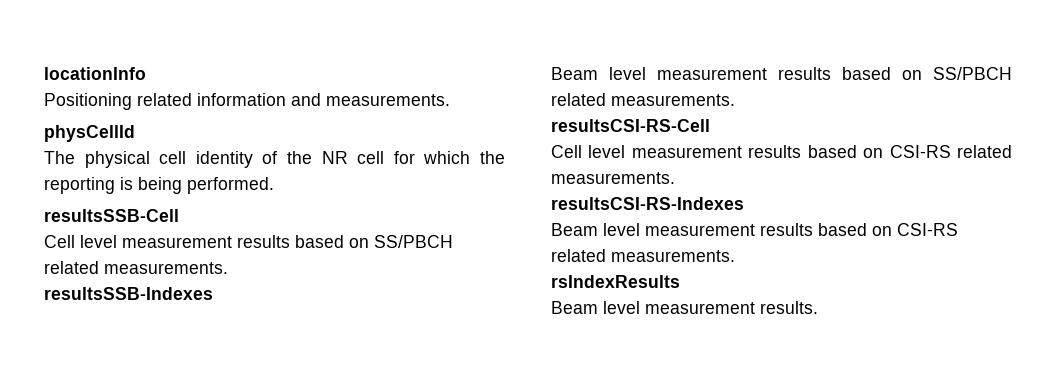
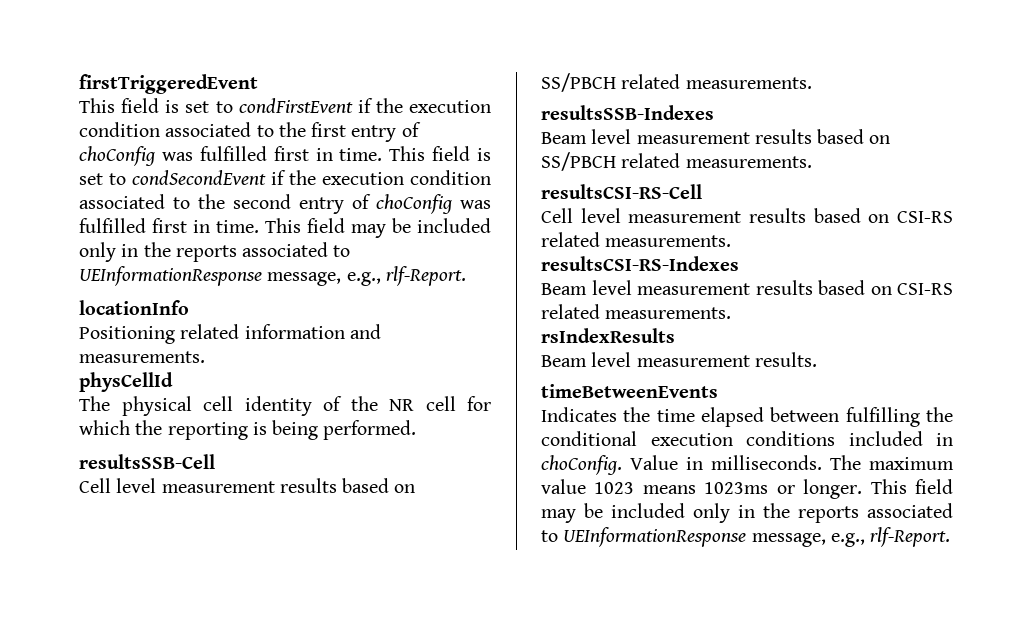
(44, 73) none -> [79,74,258,94] [79,98,491,113] [79,122,421,142] [79,146,491,166] [79,170,491,185] [79,194,491,214] [79,218,491,238] [79,242,351,262] [79,266,466,286] firstTriggeredEvent // This field is set to condFirstEvent if the execution condition associated to the first entry of choConfig was fulfilled first in time. This field is set to condSecondEvent if the execution condition associated to the second entry of choConfig was fulfilled first in time. This field may be included only in the reports associated to UEInformationResponse message, e.g., rlf-Report. //
(818, 307) none -> [541,384,718,398] [541,407,953,427] [541,431,953,446] [541,455,954,475] [541,479,953,499] [541,503,953,523] [541,527,951,547] // timeBetweenEvents // Indicates the time elapsed between fulfilling the conditional execution conditions included in choConfig. Value in milliseconds. The maximum value 1023 means 1023ms or longer. This field may be included only in the reports associated to UEInformationResponse message, e.g., rlf-Report.

